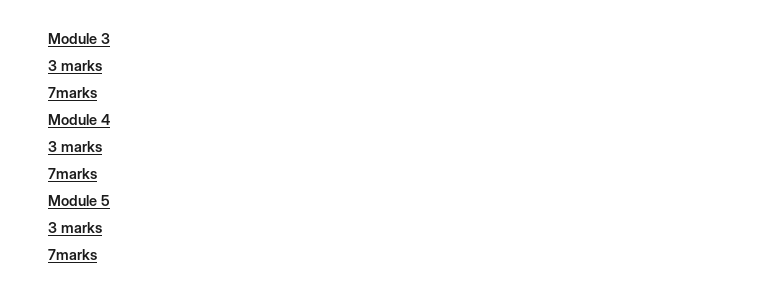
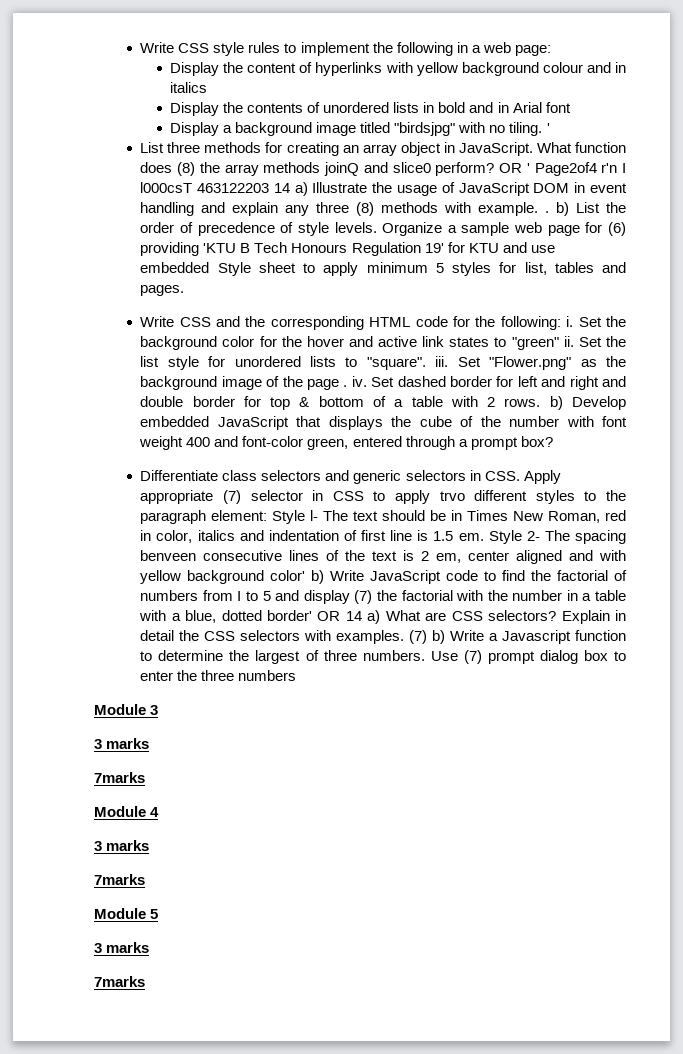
(48, 38) none -> [140,42,551,56] [170,62,627,76] [170,82,208,93] [170,102,571,116] [170,122,550,136] [140,142,626,156] [140,162,626,176] [140,182,628,196] [140,202,626,216] [140,222,627,236] [140,242,555,256] [140,262,626,276] [140,285,185,296] [140,316,627,330] [140,336,626,350] [140,356,627,370] [140,376,626,390] [140,396,627,410] [140,416,628,430] [139,436,553,450] [140,470,561,484] [140,490,626,504] [140,510,626,524] [140,530,627,544] [140,550,626,564] [140,570,628,584] [140,590,627,604] [139,610,626,624] [140,630,627,644] [140,650,626,664] [140,670,297,681] Write CSS style rules to implement the following in a web page: // Display the content of hyperlinks with yellow background colour and in italics // Display the contents of unordered lists in bold and in Arial font // Display a background image titled "birdsjpg" with no tiling. ' // List three methods for creating an array object in JavaScript. What function does (8) the array methods joinQ and slice0 perform? OR ' Page2of4 r'n I l000csT 463122203 14 a) Illustrate the usage of JavaScript DOM in event handling and explain any three (8) methods with example. . b) List the order of precedence of style levels. Organize a sample web page for (6) providing 'KTU B Tech Honours Regulation 19' for KTU and use embedded Style sheet to apply minimum 5 styles for list, tables and pages. // Write CSS and the corresponding HTML code for the following: i. Set the background color for the hover and active link states to "green" ii. Set the list style for unordered lists to "square". iii. Set "Flower.png" as the background image of the page . iv. Set dashed border for left and right and double border for top & bottom of a table with 2 rows. b) Develop embedded JavaScript that displays the cube of the number with font weight 400 and font-color green, entered through a prompt box? // Differentiate class selectors and generic selectors in CSS. Apply appropriate (7) selector in CSS to apply trvo different styles to the paragraph element: Style l- The text should be in Times New Roman, red in color, italics and indentation of first line is 1.5 em. Style 2- The spacing benveen consecutive lines of the text is 2 em, center aligned and with yellow background color' b) Write JavaScript code to find the factorial of numbers from I to 5 and display (7) the factorial with the number in a table with a blue, dotted border' OR 14 a) What are CSS selectors? Explain in detail the CSS selectors with examples. (7) b) Write a Javascript function to determine the largest of three numbers. Use (7) prompt dialog box to enter the three numbers //

